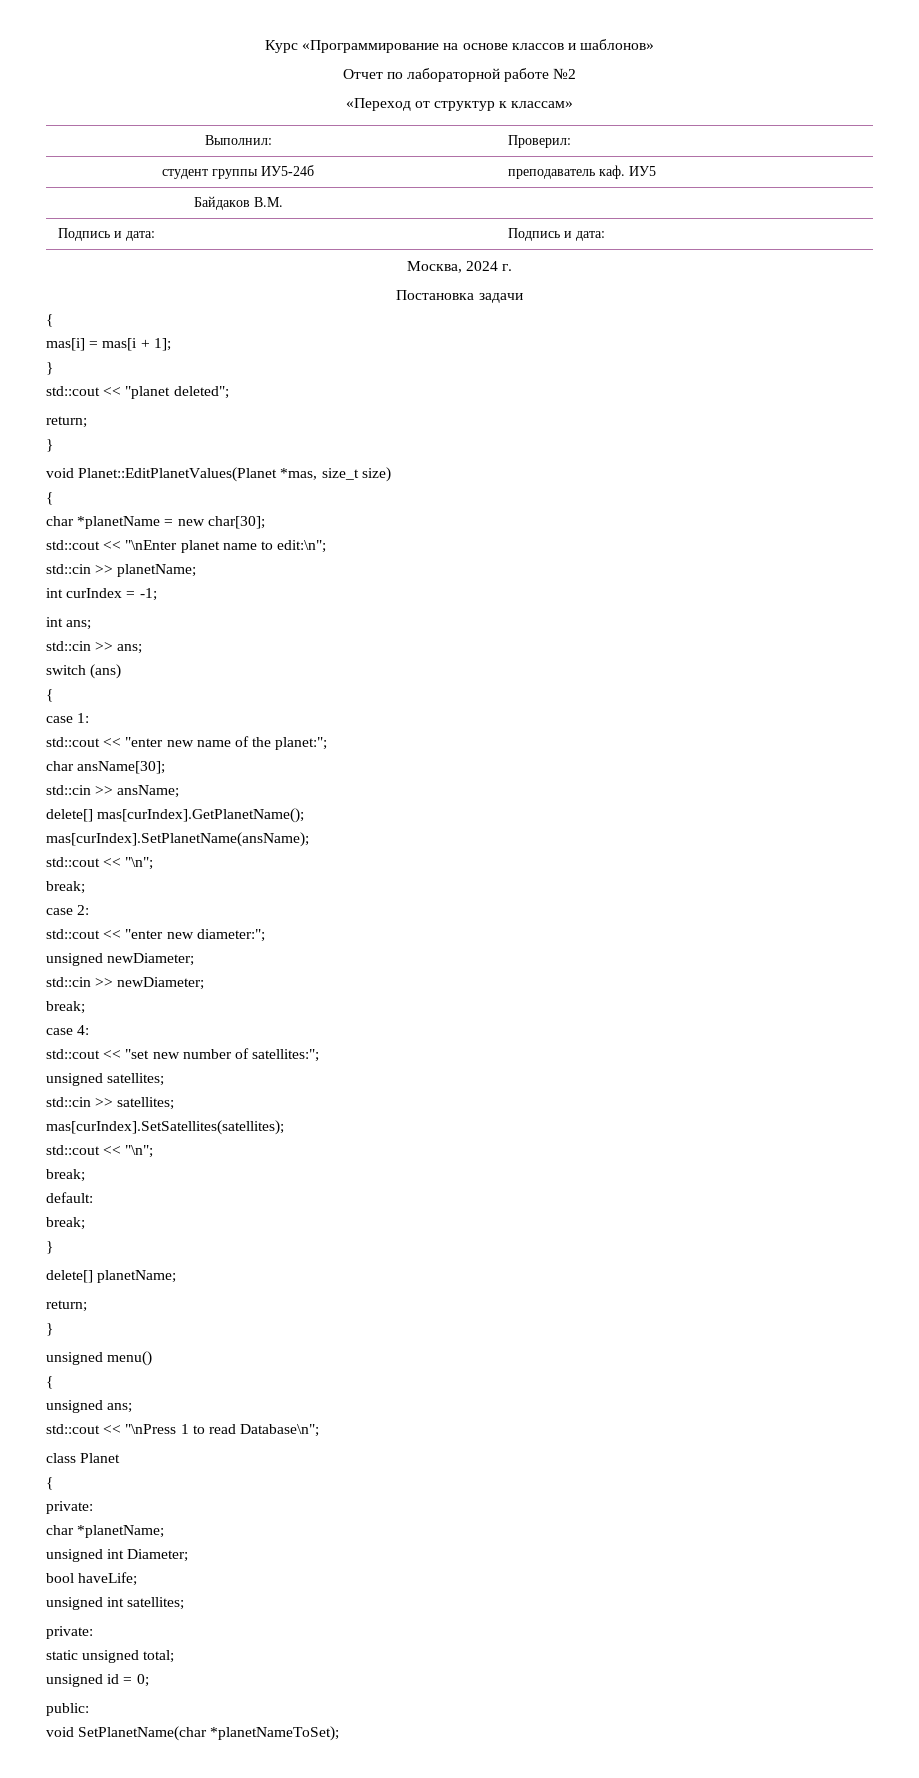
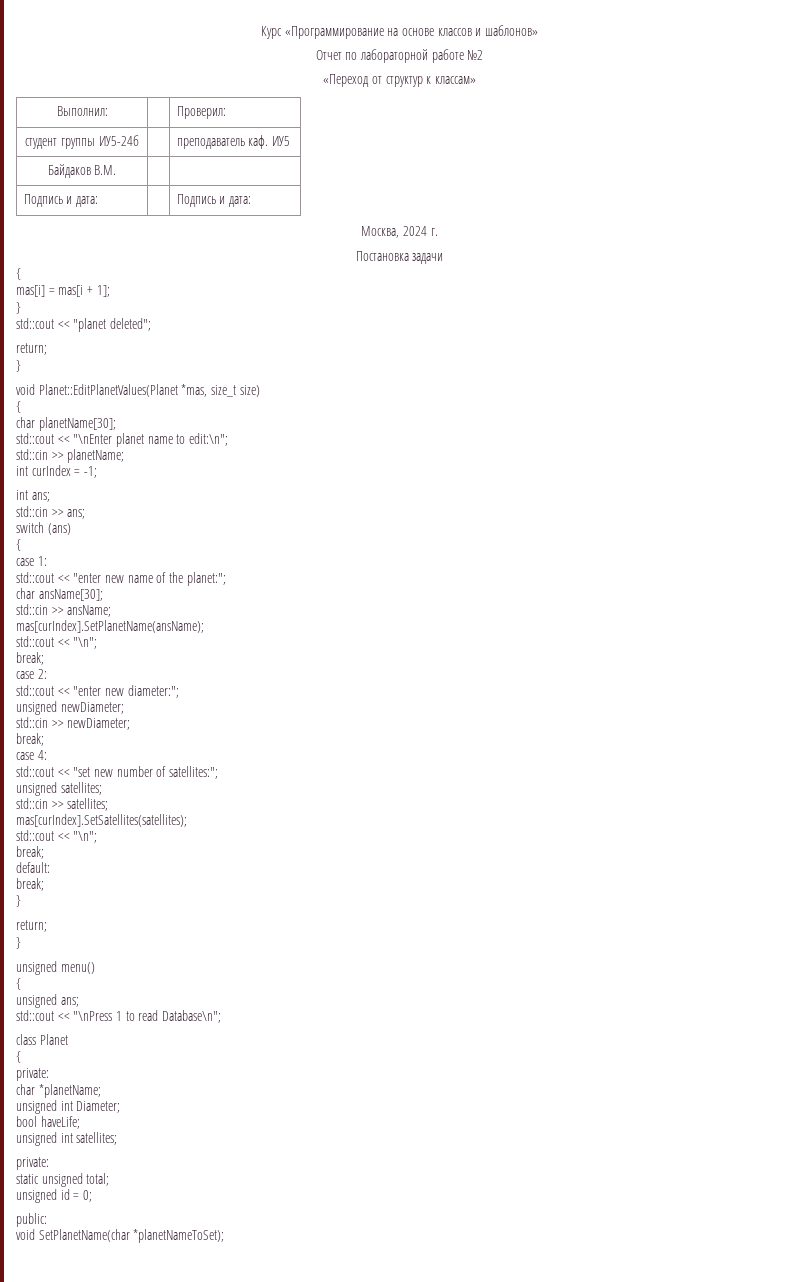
[77,516,265,529] *planetName = new char[30]; -> [38,417,116,431] planetName[30];
[46,808,305,823] // delete[] mas[curIndex].GetPlanetName(); -> (112, 611) none
[46,1270,177,1283] // delete[] planetName; -> (21, 901) none

